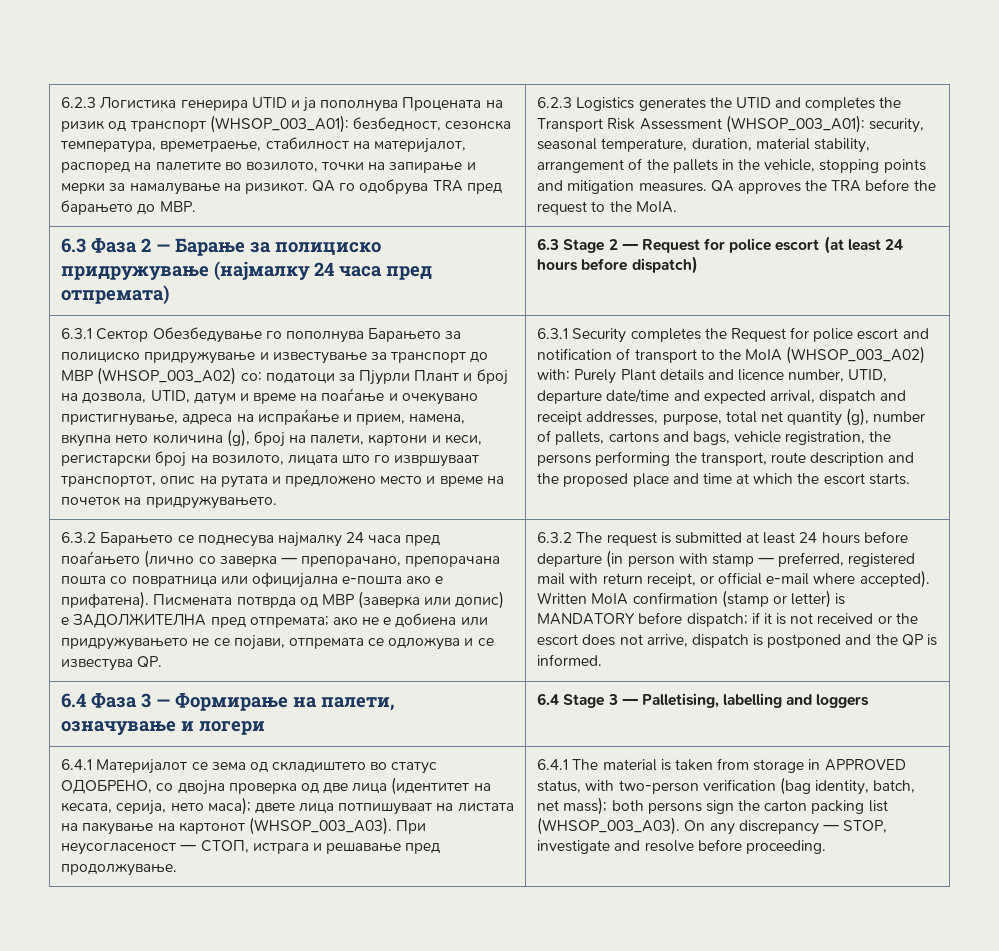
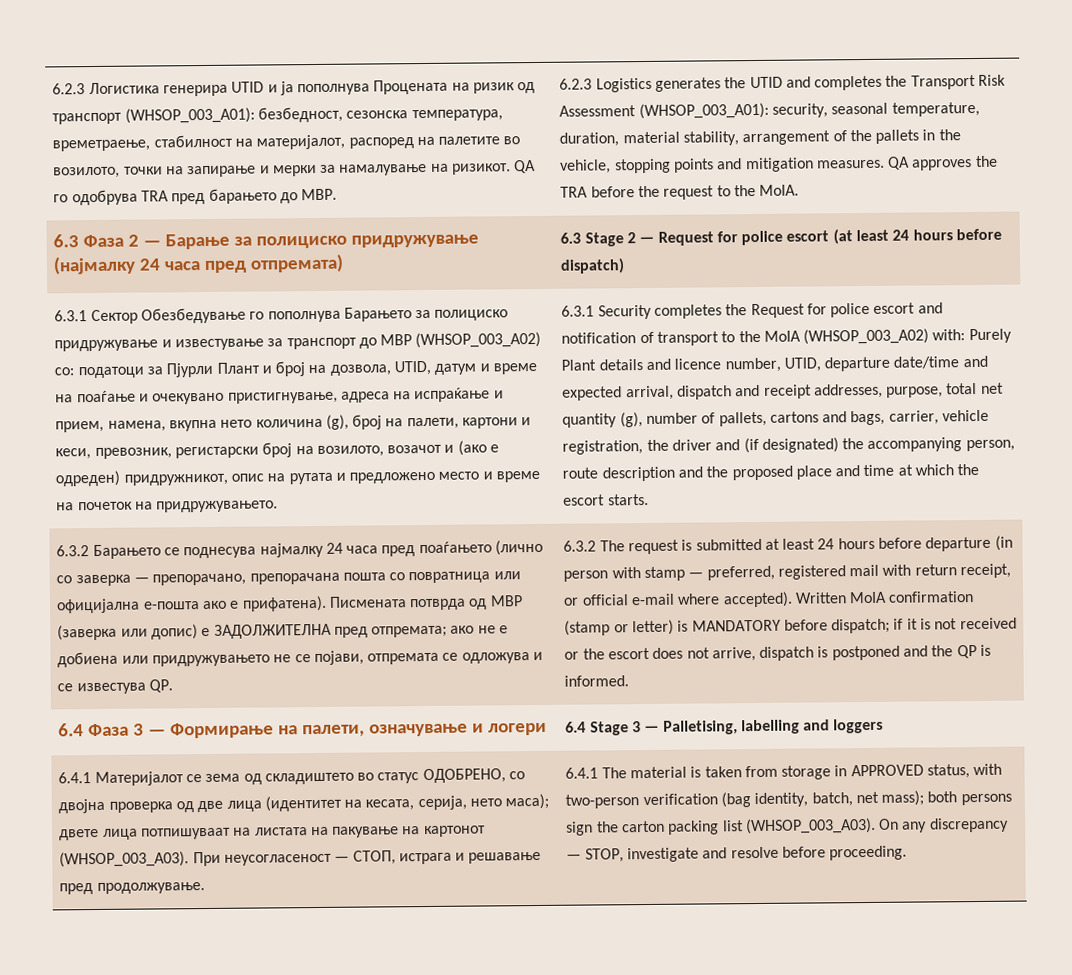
(482, 439) none -> [94,447,172,460] превозник,
[286,455,480,467] [60,476,157,487] лицата што го извршуваат транспортот, -> [387,440,500,456] [55,470,228,487] возачот и (ако е одреден) придружникот,
(730, 438) none -> [888,410,939,425] carrier,
[537,451,767,466] persons performing the transport, -> [671,437,1015,454] driver and (if designated) the accompanying person,

